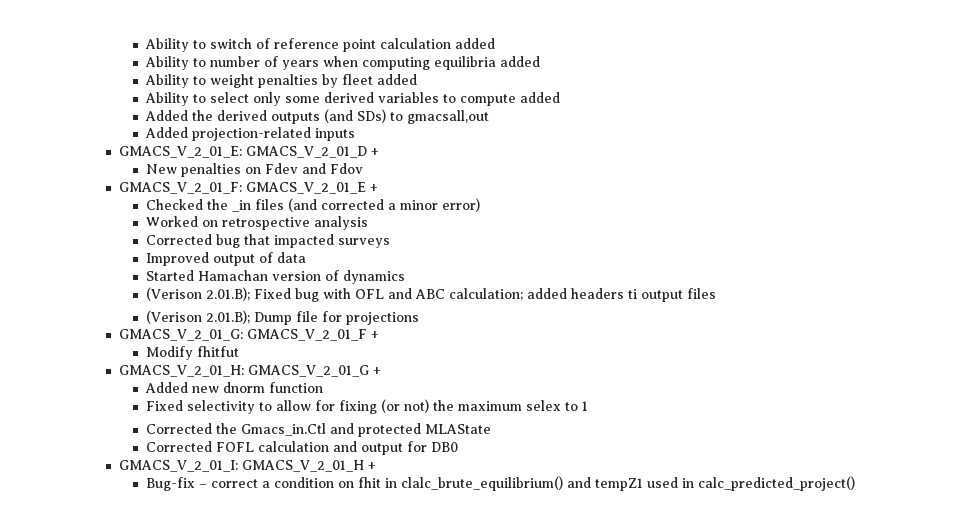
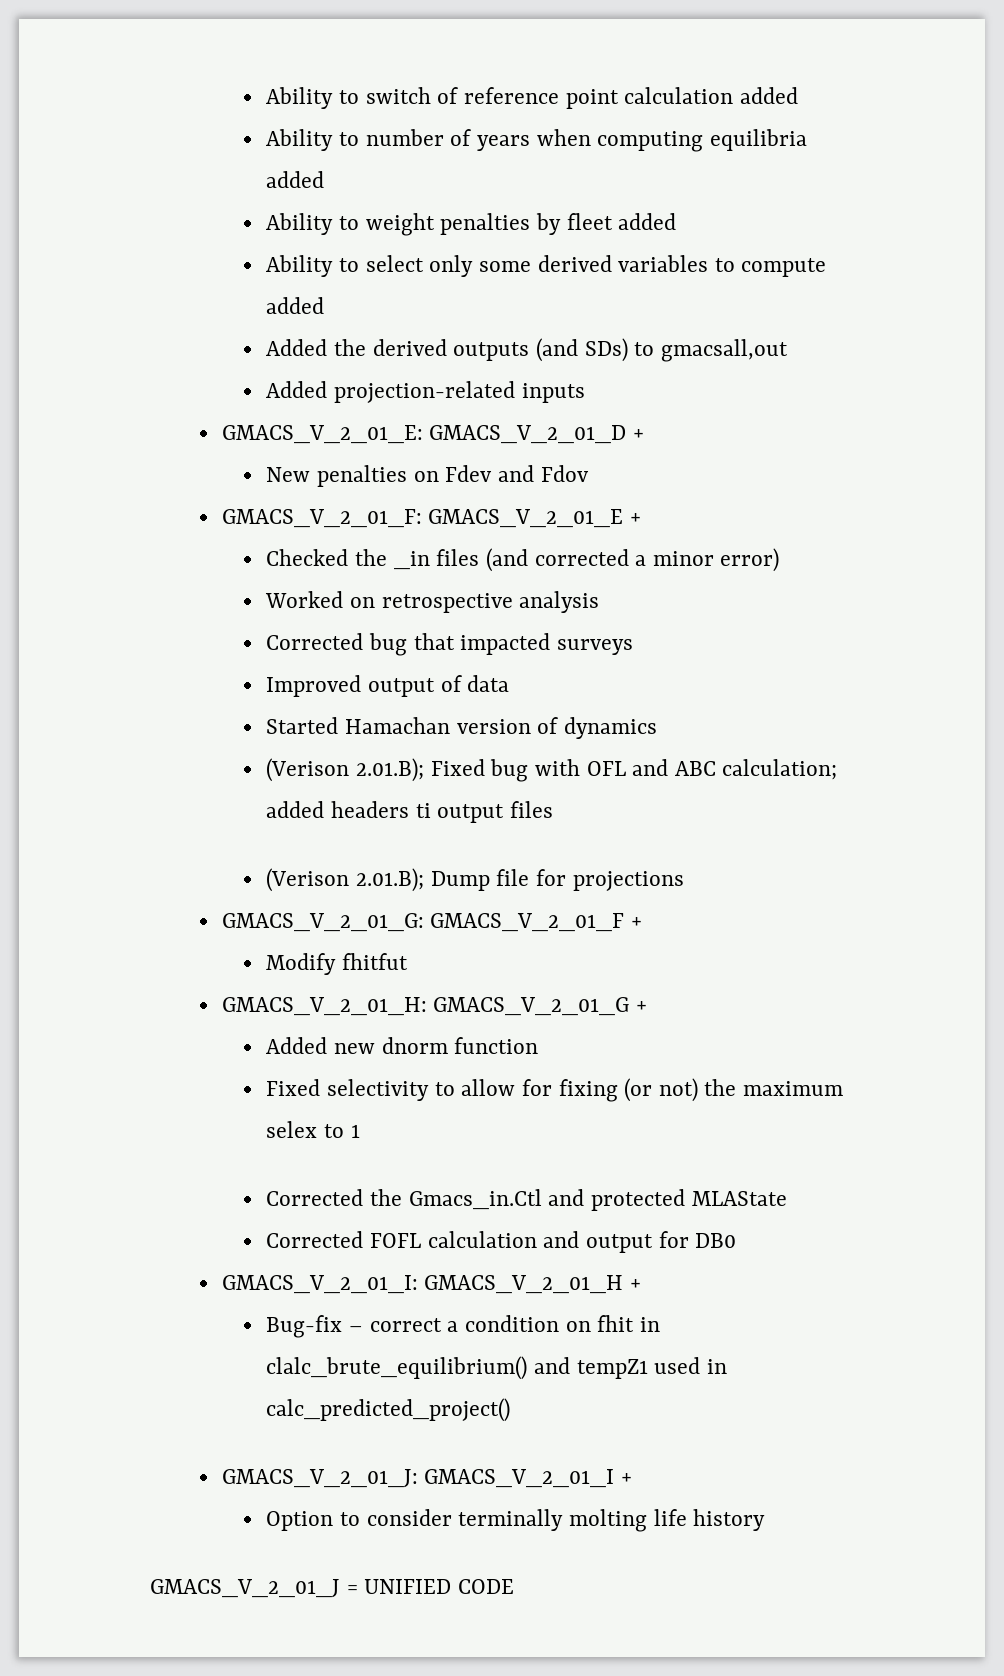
(856, 483) none -> [221,1469,632,1488] [266,1509,766,1532] [150,1579,514,1598] // GMACS_V_2_01_J: GMACS_V_2_01_I + // Option to consider terminally molting life history // GMACS_V_2_01_J = UNIFIED CODE

